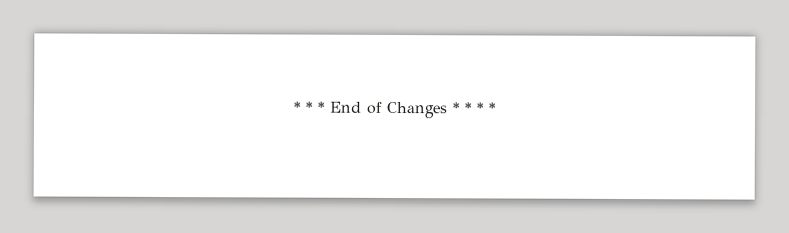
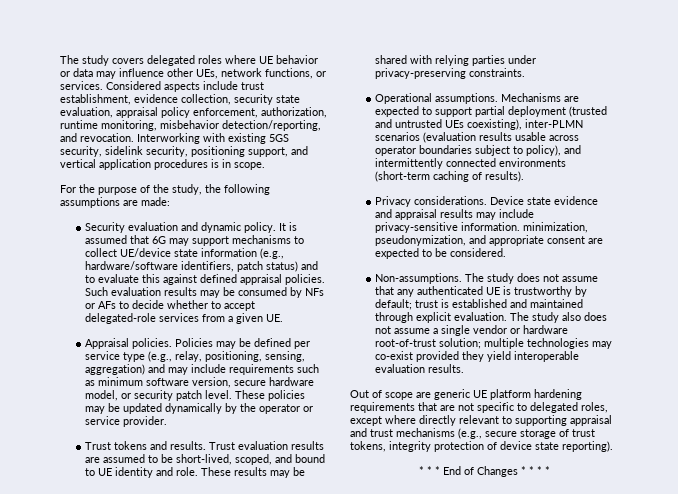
(294, 107) none -> [60,55,318,66] [60,68,326,79] [60,81,264,92] [60,94,300,105] [60,107,327,118] [60,120,321,131] [60,133,289,144] [60,146,308,157] [60,159,265,170] [60,184,270,195] [60,197,170,208] [85,222,298,233] [85,235,305,246] [85,248,285,259] [85,261,319,272] [85,274,326,285] [85,287,325,298] [85,300,256,311] [85,313,284,324] [85,338,311,349] [85,351,306,362] [85,364,320,375] [85,377,315,388] [85,390,306,401] [85,403,314,414] [85,416,168,427] [85,441,325,450] [85,454,326,465] [85,467,306,478] [375,55,537,66] [375,68,526,79] [375,93,580,104] [375,106,608,117] [375,119,584,130] [375,132,580,143] [375,145,582,156] [375,158,567,169] [375,171,525,182] [375,196,599,207] [375,209,535,220] [375,222,589,233] [375,235,604,246] [375,248,507,259] [375,273,599,284] [375,286,588,297] [375,299,584,310] [375,312,608,323] [375,325,569,336] [375,338,613,349] [375,351,580,362] [375,364,465,373] [350,389,582,400] [350,402,608,413] [350,415,612,426] [350,428,595,439] [350,441,613,452] The study covers delegated roles where UE behavior or data may influence other UEs, network functions, or services. Considered aspects include trust establishment, evidence collection, security state evaluation, appraisal policy enforcement, authorization, runtime monitoring, misbehavior detection/reporting, and revocation. Interworking with existing 5GS security, sidelink security, positioning support, and vertical application procedures is in scope. // For the purpose of the study, the following assumptions are made: // Security evaluation and dynamic policy. It is assumed that 6G may support mechanisms to collect UE/device state information (e.g., hardware/software identifiers, patch status) and to evaluate this against defined appraisal policies. Such evaluation results may be consumed by NFs or AFs to decide whether to accept delegated-role services from a given UE. // Appraisal policies. Policies may be defined per service type (e.g., relay, positioning, sensing, aggregation) and may include requirements such as minimum software version, secure hardware model, or security patch level. These policies may be updated dynamically by the operator or service provider. // Trust tokens and results. Trust evaluation results are assumed to be short-lived, scoped, and bound to UE identity and role. These results may be shared with relying parties under privacy-preserving constraints. // Operational assumptions. Mechanisms are expected to support partial deployment (trusted and untrusted UEs coexisting), inter-PLMN scenarios (evaluation results usable across operator boundaries subject to policy), and intermittently connected environments (short-term caching of results). // Privacy considerations. Device state evidence and appraisal results may include privacy-sensitive information. minimization, pseudonymization, and appropriate consent are expected to be considered. // Non-assumptions. The study does not assume that any authenticated UE is trustworthy by default; trust is established and maintained through explicit evaluation. The study also does not assume a single vendor or hardware root-of-trust solution; multiple technologies may co-exist provided they yield interoperable evaluation results. // Out of scope are generic UE platform hardening requirements that are not specific to delegated roles, except where directly relevant to supporting appraisal and trust mechanisms (e.g., secure storage of trust tokens, integrity protection of device state reporting). //

